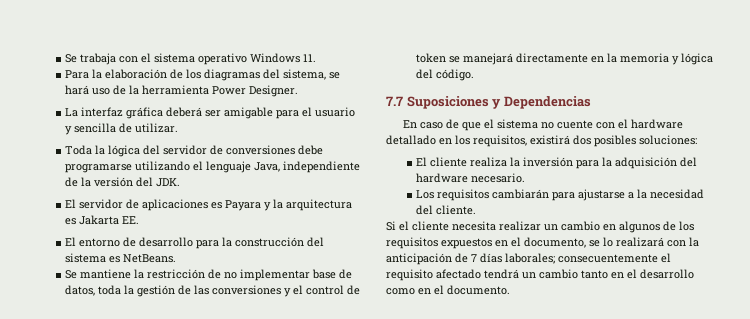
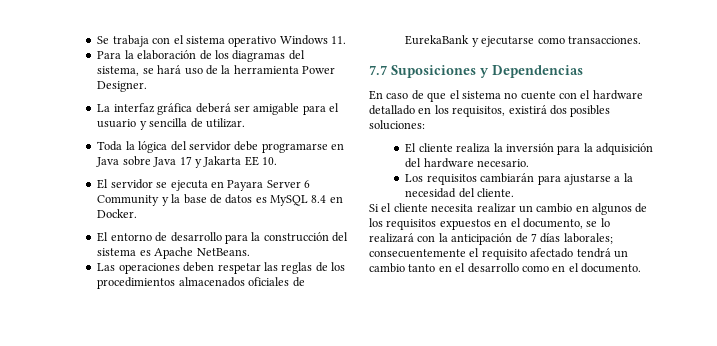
[210,145,324,155] [65,161,361,173] [65,177,181,187] [65,199,353,211] [65,215,140,225] de conversiones debe programarse utilizando el lenguaje Java, independiente de la versión del JDK. // El servidor de aplicaciones es Payara y la arquitectura es Jakarta EE. -> [234,141,345,153] [96,156,278,168] [97,179,311,191] [97,194,343,206] [97,209,138,218] debe programarse en Java sobre Java 17 y Jakarta EE 10. // El servidor se ejecuta en Payara Server 6 Community y la base de datos es MySQL 8.4 en Docker.
(121, 259) none -> [154,247,194,259] Apache
[65,269,353,281] [65,285,361,297] [416,53,714,65] [416,69,475,81] Se mantiene la restricción de no implementar base de datos, toda la gestión de las conversiones y el control de token se manejará directamente en la memoria y lógica del código. -> [97,262,346,274] [97,277,305,289] [405,35,641,47] Las operaciones deben respetar las reglas de los procedimientos almacenados oficiales de EurekaBank y ejecutarse como transacciones.

